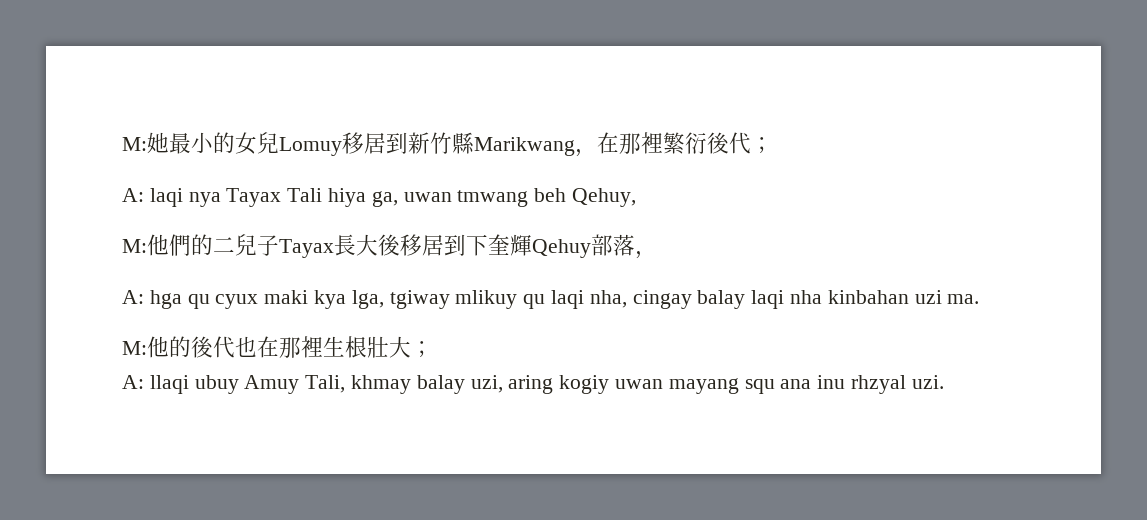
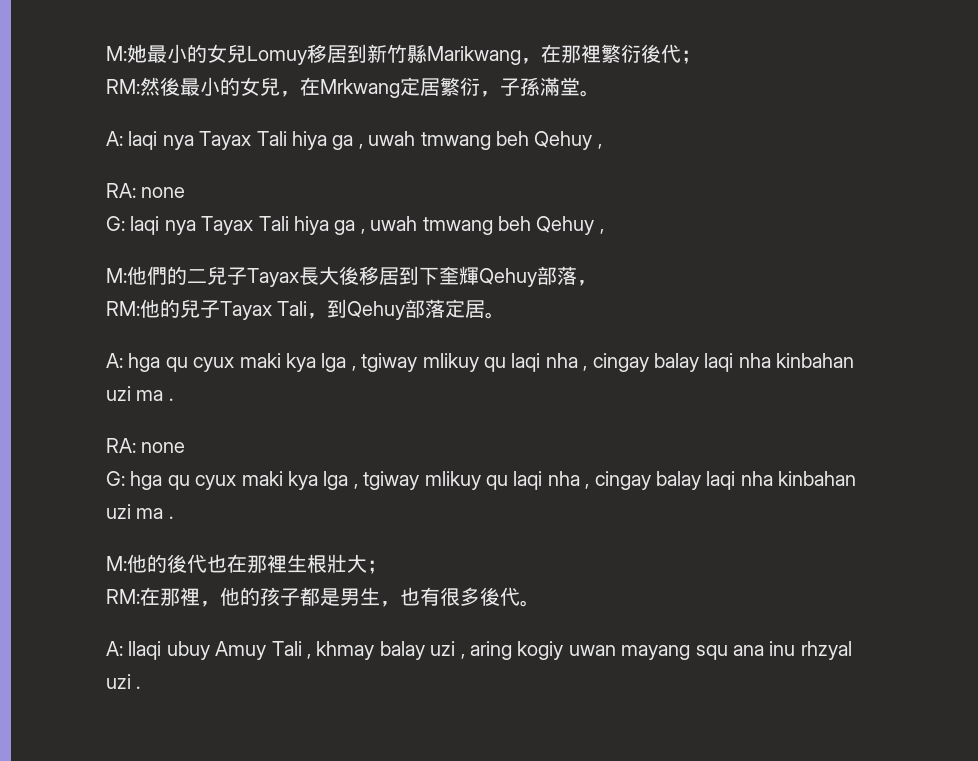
(773, 145) none -> [106,77,600,98] // RM:然後最小的女兒，在Mrkwang定居繁衍，子孫滿堂。
[371,188,637,207] ga, uwan tmwang beh Qehuy, -> [332,131,602,150] [106,183,186,198] [106,216,604,235] ga , uwah tmwang beh Qehuy , // RA: none // G: laqi nya Tayax Tali hiya ga , uwah tmwang beh Qehuy ,
(657, 255) none -> [106,299,506,320] // RM:他的兒子Tayax Tali，到Qehuy部落定居。
[351,290,980,309] lga, tgiway mlikuy qu laqi nha, cingay balay laqi nha kinbahan uzi ma. -> [321,353,855,372] [106,386,173,401] [106,438,186,453] [106,471,857,490] [106,504,173,519] lga , tgiway mlikuy qu laqi nha , cingay balay laqi nha kinbahan uzi ma . // RA: none // G: hga qu cyux maki kya lga , tgiway mlikuy qu laqi nha , cingay balay laqi nha kinbahan uzi ma .
[122,375,503,394] A: llaqi ubuy Amuy Tali, khmay balay uzi, -> [106,587,540,607] [106,641,465,660] RM:在那裡，他的孩子都是男生，也有很多後代。 // A: llaqi ubuy Amuy Tali , khmay balay uzi ,
[911,375,944,389] uzi. -> [106,674,141,689] uzi .

